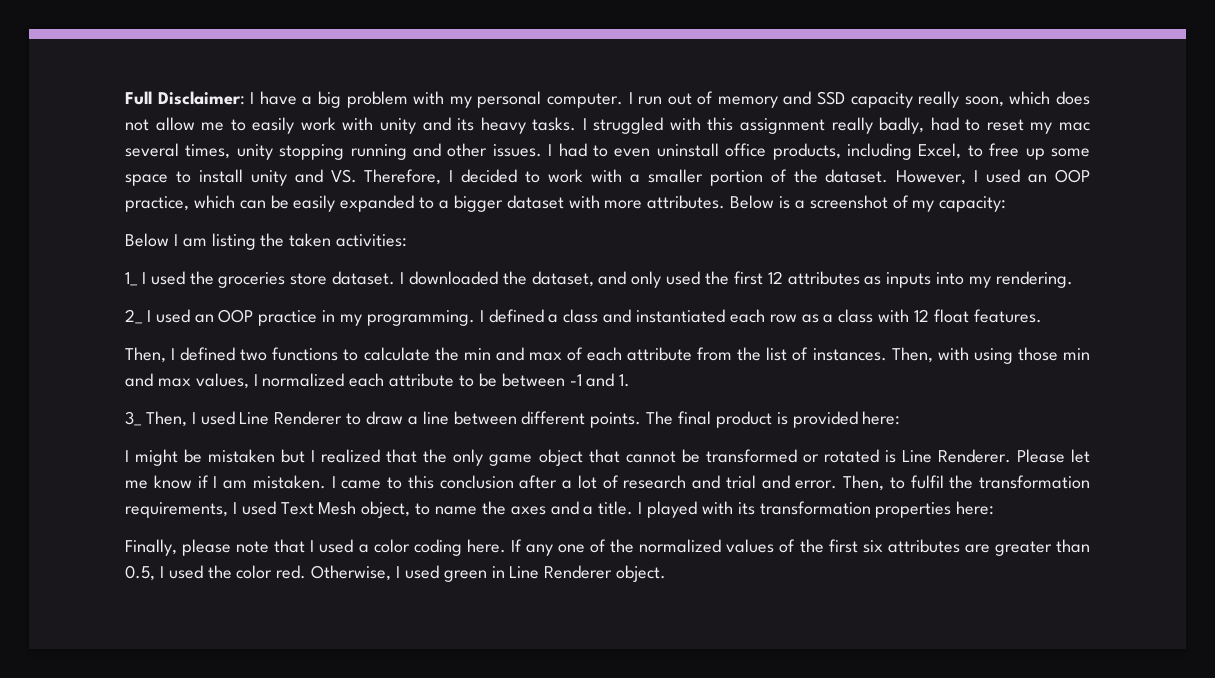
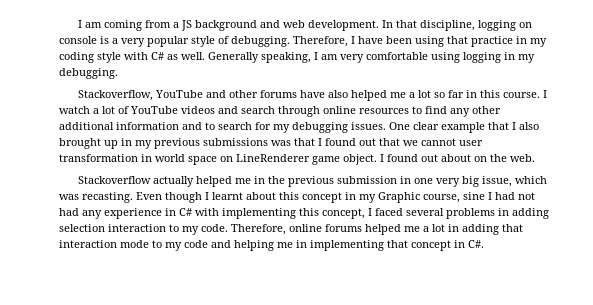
[125,91,1091,108] [125,117,1091,134] [125,143,1090,160] [125,169,1090,186] [125,195,1007,212] [125,233,408,250] [125,271,1073,288] [125,309,1042,326] [125,347,1090,364] [125,373,631,389] [125,411,901,428] [125,449,1090,466] [125,475,1090,491] [125,501,995,518] [125,539,1091,556] [125,565,667,582] Full Disclaimer: I have a big problem with my personal computer. I run out of memory and SSD capacity really soon, which does not allow me to easily work with unity and its heavy tasks. I struggled with this assignment really badly, had to reset my mac several times, unity stopping running and other issues. I had to even uninstall office products, including Excel, to free up some space to install unity and VS. Therefore, I decided to work with a smaller portion of the dataset. However, I used an OOP practice, which can be easily expanded to a bigger dataset with more attributes. Below is a screenshot of my capacity: // Below I am listing the taken activities: // 1_ I used the groceries store dataset. I downloaded the dataset, and only used the first 12 attributes as inputs into my rendering. // 2_ I used an OOP practice in my programming. I defined a class and instantiated each row as a class with 12 float features. // Then, I defined two functions to calculate the min and max of each attribute from the list of instances. Then, with using those min and max values, I normalized each attribute to be between -1 and 1. // 3_ Then, I used Line Renderer to draw a line between different points. The final product is provided here: // I might be mistaken but I realized that the only game object that cannot be transformed or rotated is Line Renderer. Please let me know if I am mistaken. I came to this conclusion after a lot of research and trial and error. Then, to fulfil the transformation requirements, I used Text Mesh object, to name the axes and a title. I played with its transformation properties here: // Finally, please note that I used a color coding here. If any one of the normalized values of the first six attributes are greater than 0.5, I used the color red. Otherwise, I used green in Line Renderer object. -> [77,20,532,31] [59,36,547,47] [59,52,535,63] [59,68,118,79] [77,90,547,101] [59,106,501,117] [59,122,539,133] [59,138,483,149] [59,154,535,165] [77,176,547,187] [59,192,535,203] [59,208,549,219] [59,224,523,235] [59,240,484,251] I am coming from a JS background and web development. In that discipline, logging on console is a very popular style of debugging. Therefore, I have been using that practice in my coding style with C# as well. Generally speaking, I am very comfortable using logging in my debugging. // Stackoverflow, YouTube and other forums have also helped me a lot so far in this course. I watch a lot of YouTube videos and search through online resources to find any other additional information and to search for my debugging issues. One clear example that I also brought up in my previous submissions was that I found out that we cannot user transformation in world space on LineRenderer game object. I found out about on the web. // Stackoverflow actually helped me in the previous submission in one very big issue, which was recasting. Even though I learnt about this concept in my Graphic course, sine I had not had any experience in C# with implementing this concept, I faced several problems in adding selection interaction to my code. Therefore, online forums helped me a lot in adding that interaction mode to my code and helping me in implementing that concept in C#.

